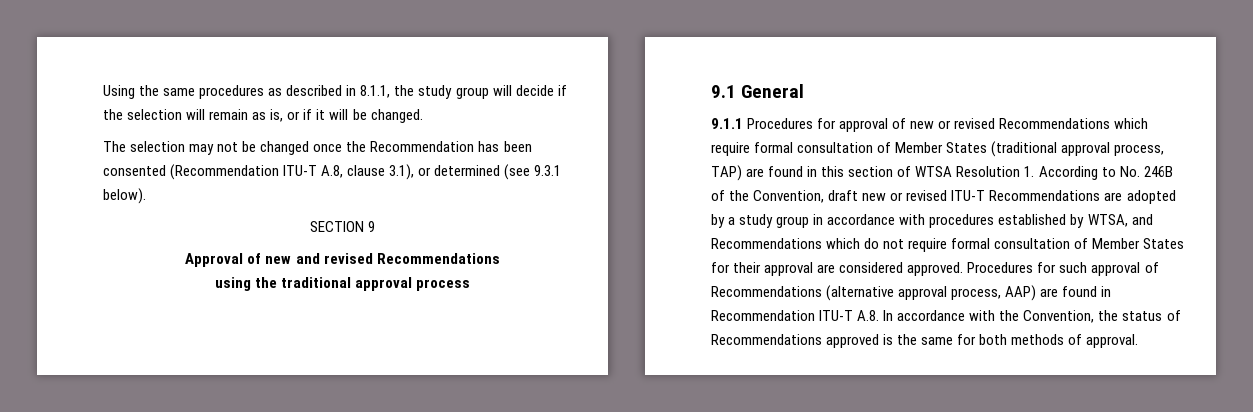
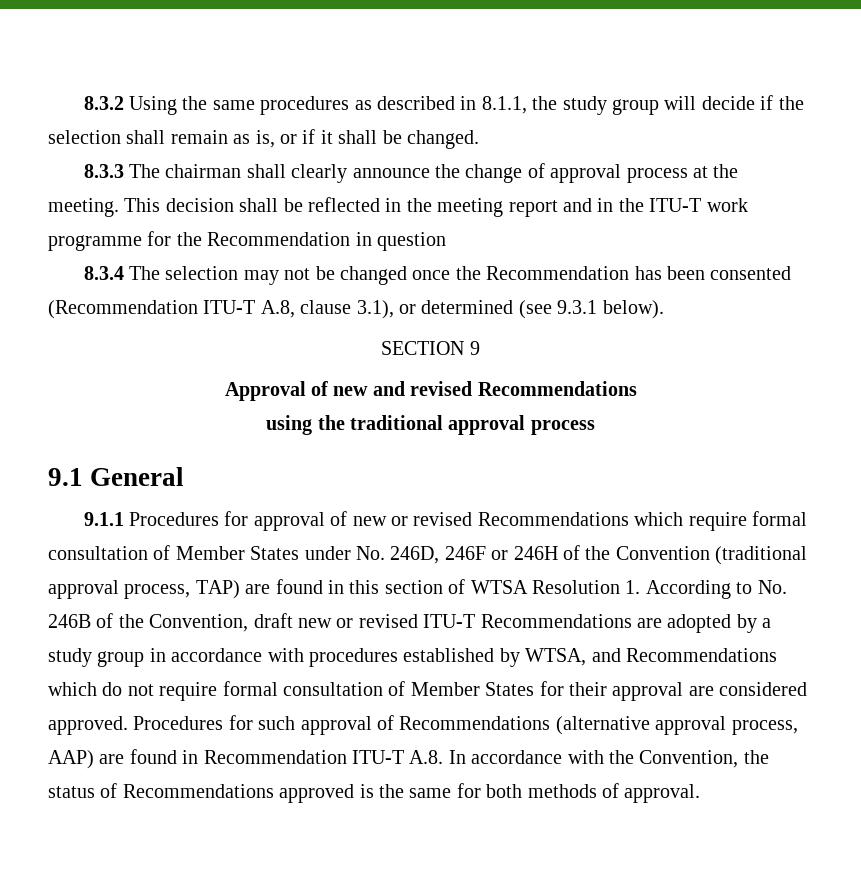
(103, 92) none -> [83,96,124,110] 8.3.2
[186,109,206,120] will -> [126,130,166,144] shall
[329,109,349,120] will -> [338,130,378,144] shall
(423, 116) none -> [83,163,739,183] [48,197,748,217] [48,231,446,251] [83,266,124,280] 8.3.3 The chairman shall clearly announce the change of approval process at the meeting. This decision shall be reflected in the meeting report and in the ITU-T work programme for the Recommendation in question // 8.3.4
(988, 147) none -> [304,545,710,564] under No. 246D, 246F or 246H of the Convention

